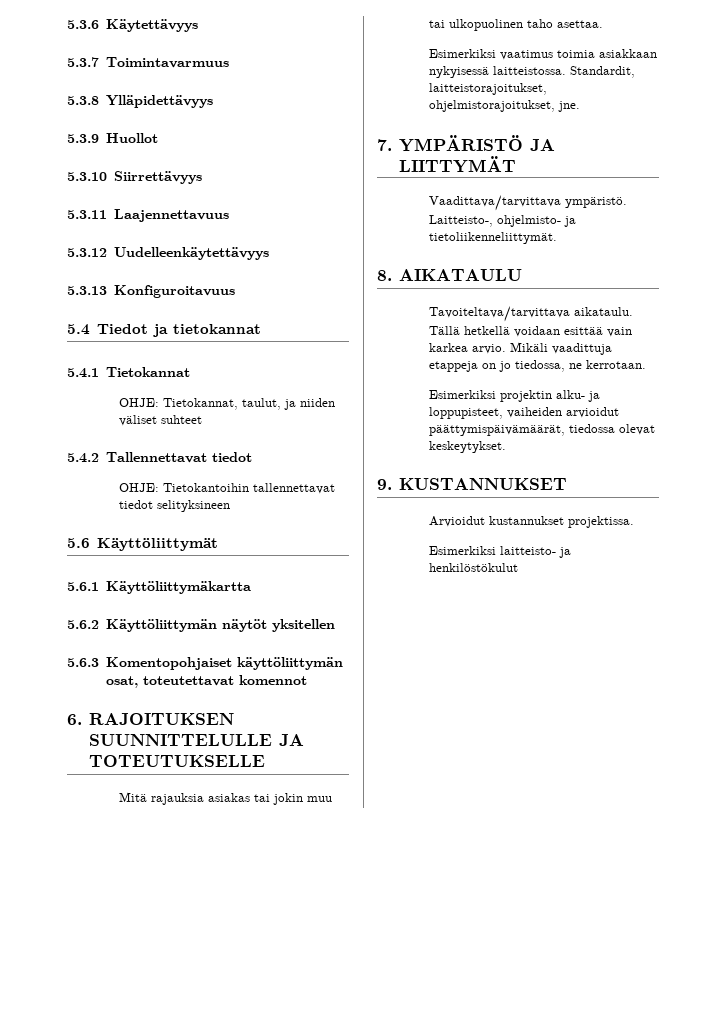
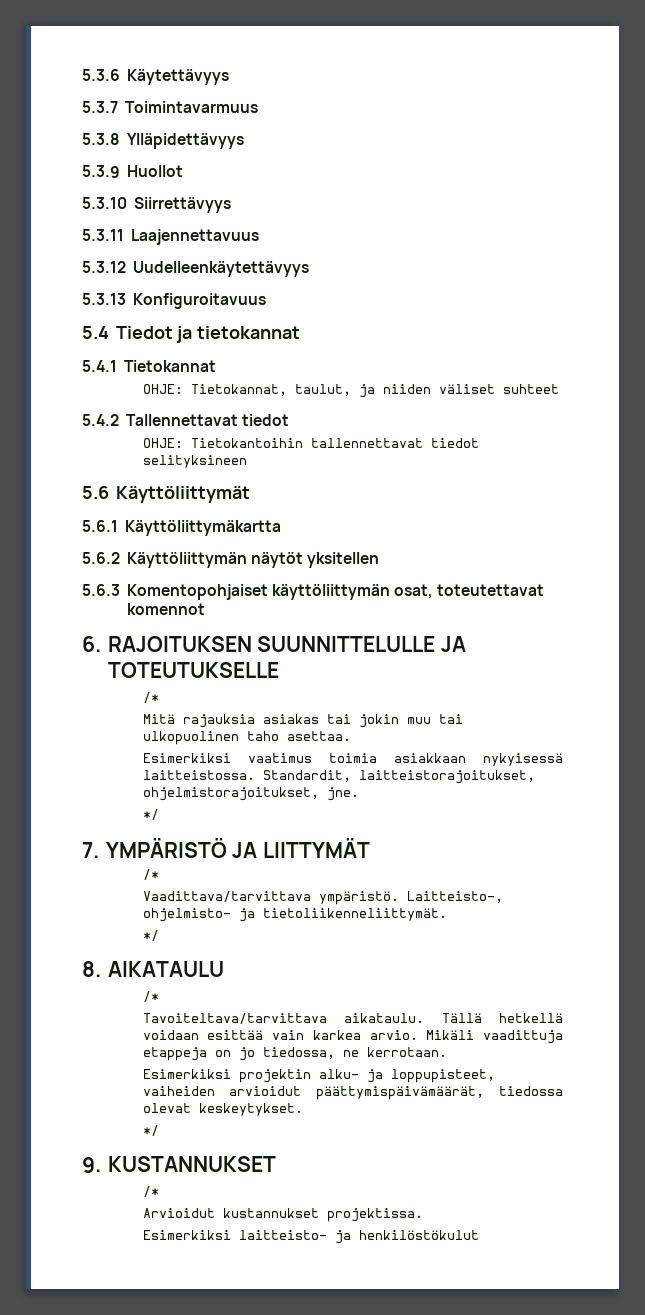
(265, 761) none -> [142,692,159,703] // /*
(581, 106) none -> [142,809,159,820] // */
(516, 164) none -> [142,869,159,880] // /*
(558, 238) none -> [142,930,159,941] // */
(522, 275) none -> [142,991,159,1002] // /*
(507, 447) none -> [142,1125,159,1136] // */
(567, 484) none -> [142,1186,159,1197] // /*

